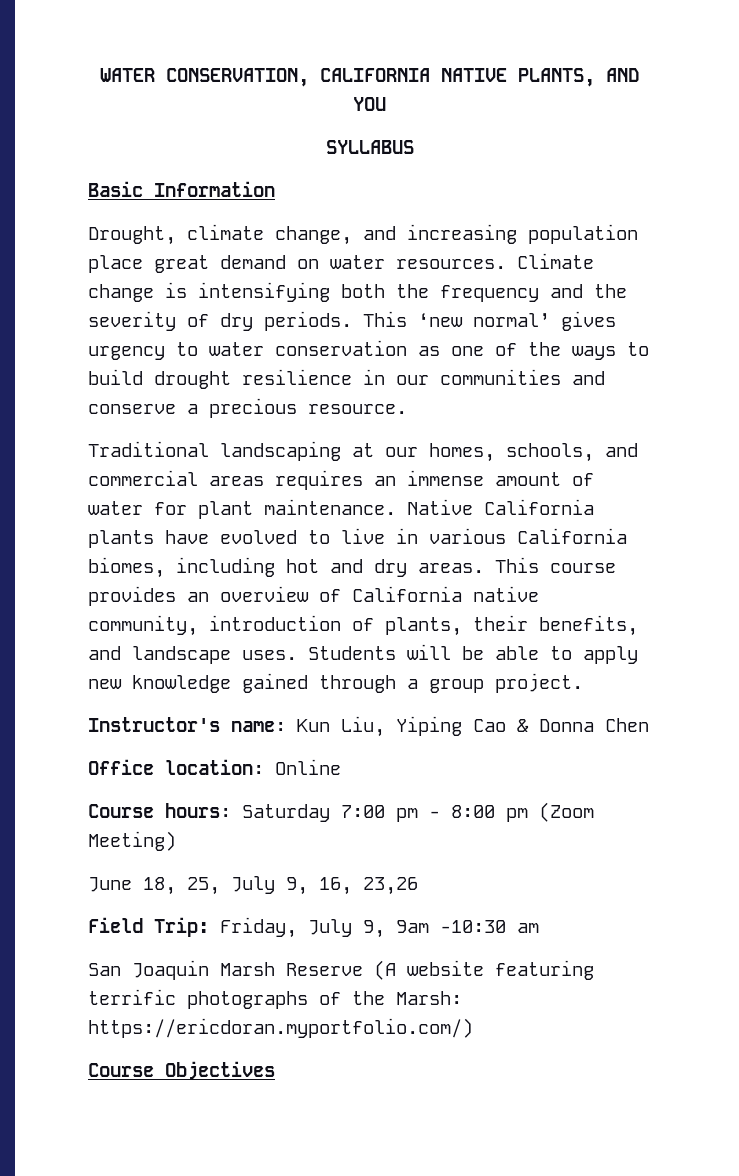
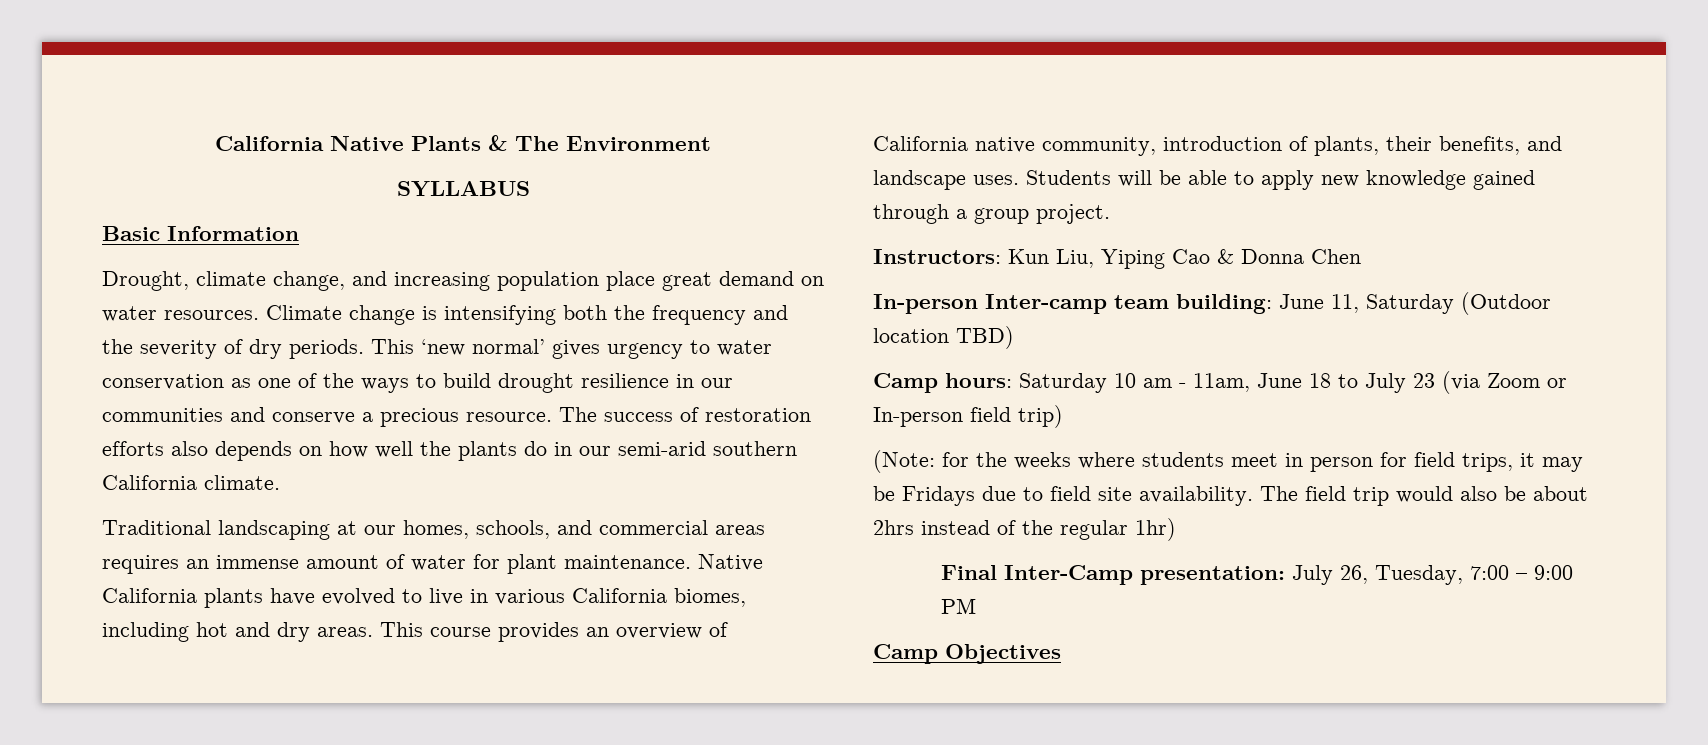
[100,68,639,87] [353,97,386,111] WATER CONSERVATION, CALIFORNIA NATIVE PLANTS, AND YOU -> [215,135,711,151] California Native Plants & The Environment
(407, 409) none -> [559,407,811,422] [102,441,797,461] [102,475,280,490] The success of restoration efforts also depends on how well the plants do in our semi-arid southern California climate.
[88,717,286,732] Instructor's name: -> [873,249,1001,264] Instructors:
[88,759,341,775] [88,802,594,822] [88,831,176,851] [88,876,418,895] [88,917,539,938] [88,960,594,980] [88,989,462,1009] [88,1018,473,1038] [88,1063,154,1077] Office location: Online // Course hours: Saturday 7:00 pm - 8:00 pm (Zoom Meeting) // June 18, 25, July 9, 16, 23,26 // Field Trip: Friday, July 9, 9am -10:30 am // San Joaquin Marsh Reserve (A website featuring terrific photographs of the Marsh: https://ericdoran.myportfolio.com/) // Course -> [873,292,1551,315] [873,326,1014,349] [873,371,1567,394] [873,405,1063,428] [873,450,1583,473] [873,486,1588,506] [873,518,1176,541] [940,565,1573,585] [940,598,976,614] [873,644,938,664] In-person Inter-camp team building: June 11, Saturday (Outdoor location TBD) // Camp hours: Saturday 10 am - 11am, June 18 to July 23 (via Zoom or In-person field trip) // (Note: for the weeks where students meet in person for field trips, it may be Fridays due to field site availability. The field trip would also be about 2hrs instead of the regular 1hr) // Final Inter-Camp presentation: July 26, Tuesday, 7:00 – 9:00 PM // Camp

